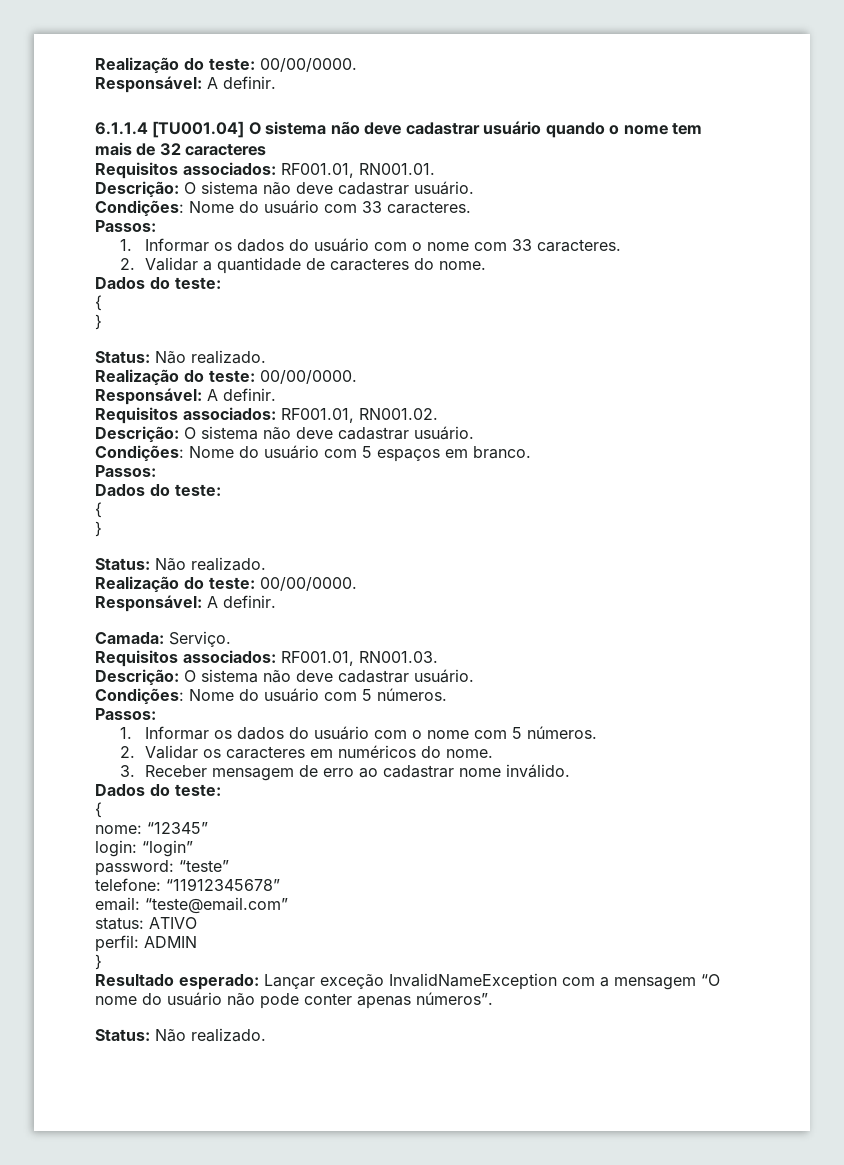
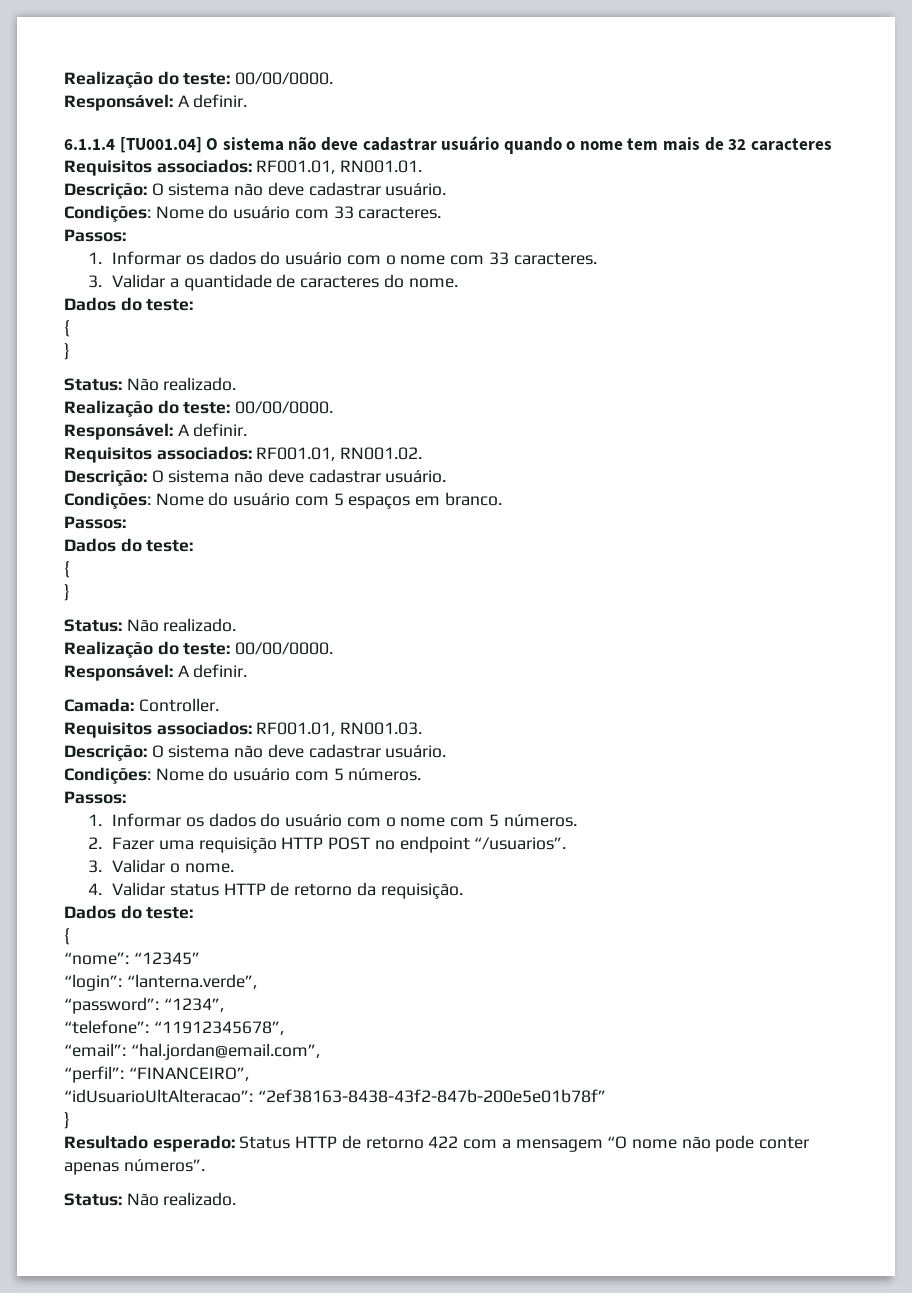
[119,258,135,270] 2. -> [88,275,103,288] 3.
[169,631,231,647] Serviço. -> [138,698,219,712] Controller.
[144,745,493,759] [119,764,570,781] [95,784,221,796] [95,802,102,818] [95,825,142,834] Validar os caracteres em numéricos do nome. // 3. Receber mensagem de erro ao cadastrar nome inválido. // Dados do teste: // { // nome: -> [112,836,567,853] [88,859,234,873] [88,882,463,899] [64,905,194,919] [64,928,70,945] [64,952,129,965] Fazer uma requisição HTTP POST no endpoint “/usuarios”. // 3. Validar o nome. // 4. Validar status HTTP de retorno da requisição. // Dados do teste: // { // “nome”:
[95,840,193,857] [95,860,229,876] [95,878,280,891] [95,897,288,914] [95,917,197,930] [95,935,197,952] [95,954,102,970] [95,973,557,990] login: “login” // password: “teste” // telefone: “11912345678” // email: “teste@email.com” // status: ATIVO // perfil: ADMIN // } // Resultado esperado: Lançar exceção InvalidNameException -> [64,974,257,991] [64,997,224,1014] [64,1020,284,1035] [64,1043,320,1060] [64,1066,249,1083] [64,1089,606,1103] [64,1112,70,1129] [64,1135,459,1152] “login”: “lanterna.verde”, // “password”: “1234”, // “telefone”: “11912345678”, // “email”: “hal.jordan@email.com”, // “perfil”: “FINANCEIRO”, // “idUsuarioUltAlteracao”: “2ef38163-8438-43f2-847b-200e5e01b78f” // } // Resultado esperado: Status HTTP de retorno 422
[142,992,222,1006] do usuário -> (677, 1144) none

